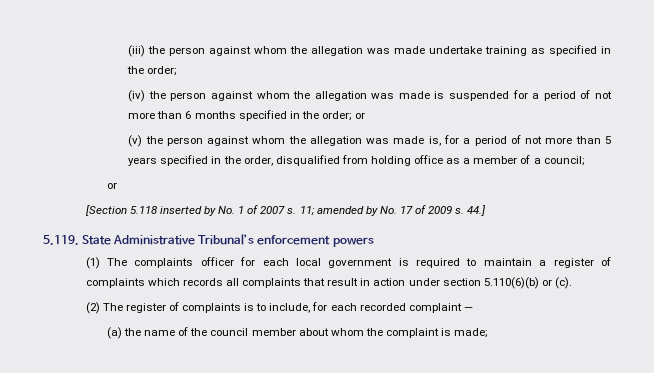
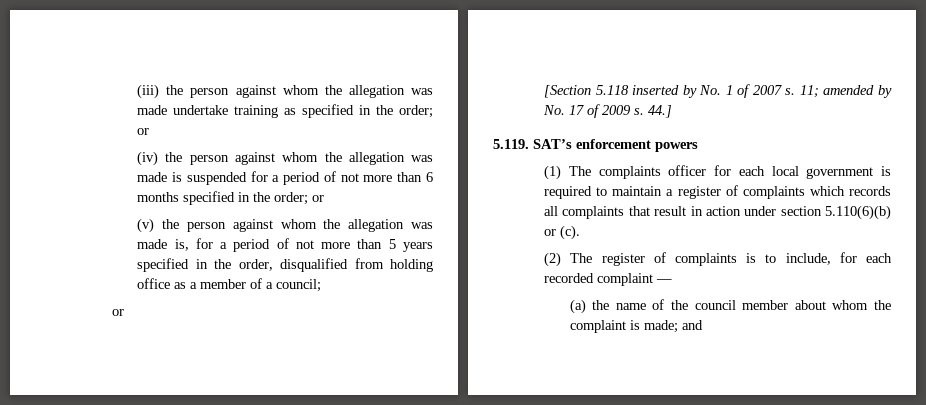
(178, 71) none -> [137,128,150,135] or
[82,234,255,245] State Administrative Tribunal’s -> [533,139,572,149] SAT’s
(489, 333) none -> [681,320,703,330] and

